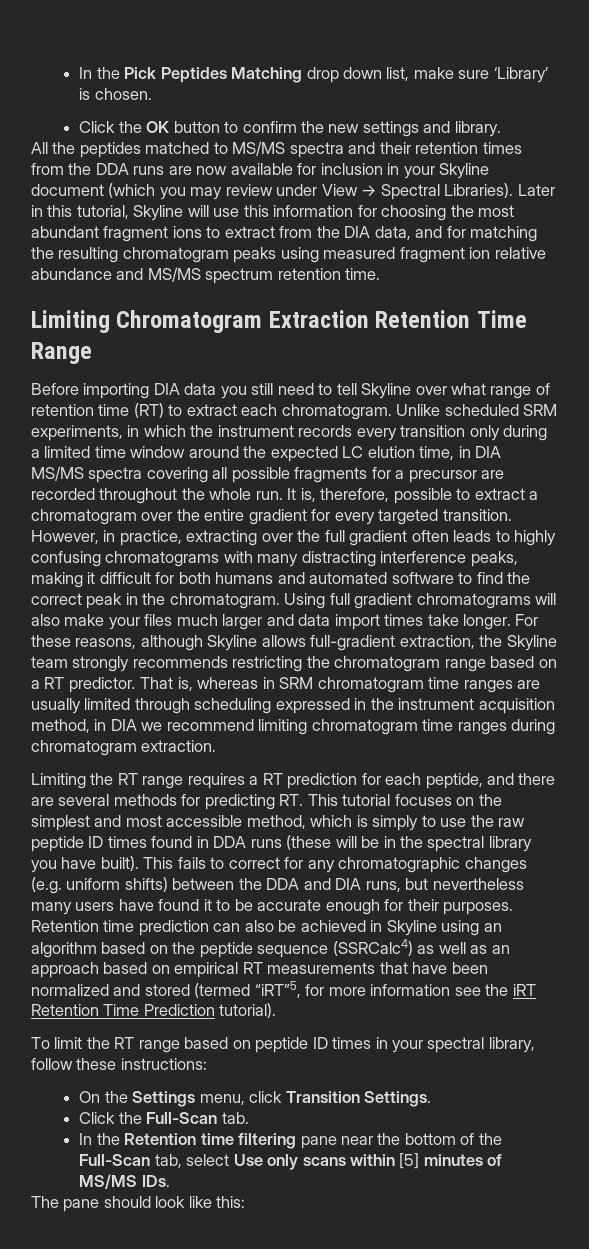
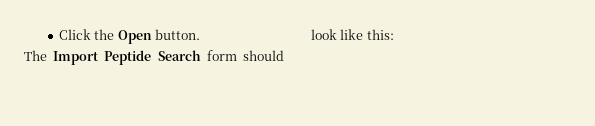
[79,67,548,83] [79,88,152,100] [79,121,501,137] [31,141,522,158] [31,163,490,179] [31,183,555,200] [31,205,515,221] [31,226,538,242] [31,247,546,263] [31,267,381,284] [31,310,527,333] [31,342,92,364] [31,383,550,399] [31,403,558,420] [31,425,548,441] [31,446,502,462] [31,466,505,483] [31,488,539,504] [31,509,512,525] [31,530,557,546] [31,551,518,567] [31,572,531,588] [31,593,557,609] [31,614,539,630] [31,635,557,651] [31,656,557,672] [31,677,541,693] [31,698,555,714] [31,719,556,735] [31,740,217,756] [31,773,556,789] [31,794,502,810] [31,815,526,831] [31,835,532,852] [31,856,527,873] [31,877,524,894] [31,899,514,915] [31,920,502,936] [31,939,510,958] [31,962,488,978] [31,981,536,998] [31,1003,277,1018] [31,1037,535,1053] [31,1058,207,1070] [79,1091,431,1107] [79,1112,249,1124] [79,1133,502,1149] [79,1153,503,1170] [79,1174,170,1189] [31,1196,100,1212] In the Pick Peptides Matching drop down list, make sure ‘Library’ is chosen. // Click the OK button to confirm the new settings and library. // All the peptides matched to MS/MS spectra and their retention times from the DDA runs are now available for inclusion in your Skyline document (which you may review under View → Spectral Libraries). Later in this tutorial, Skyline will use this information for choosing the most abundant fragment ions to extract from the DIA data, and for matching the resulting chromatogram peaks using measured fragment ion relative abundance and MS/MS spectrum retention time. // Limiting Chromatogram Extraction Retention Time Range // Before importing DIA data you still need to tell Skyline over what range of retention time (RT) to extract each chromatogram. Unlike scheduled SRM experiments, in which the instrument records every transition only during a limited time window around the expected LC elution time, in DIA MS/MS spectra covering all possible fragments for a precursor are recorded throughout the whole run. It is, therefore, possible to extract a chromatogram over the entire gradient for every targeted transition. However, in practice, extracting over the full gradient often leads to highly confusing chromatograms with many distracting interference peaks, making it difficult for both humans and automated software to find the correct peak in the chromatogram. Using full gradient chromatograms will also make your files much larger and data import times take longer. For these reasons, although Skyline allows full-gradient extraction, the Skyline team strongly recommends restricting the chromatogram range based on a RT predictor. That is, whereas in SRM chromatogram time ranges are usually limited through scheduling expressed in the instrument acquisition method, in DIA we recommend limiting chromatogram time ranges during chromatogram extraction. // Limiting the RT range requires a RT prediction for each peptide, and there are several methods for predicting RT. This tutorial focuses on the simplest and most accessible method, which is simply to use the raw peptide ID times found in DDA runs (these will be in the spectral library you have built). This fails to correct for any chromatographic changes (e.g. uniform shifts) between the DDA and DIA runs, but nevertheless many users have found it to be accurate enough for their purposes. Retention time prediction can also be achieved in Skyline using an algorithm based on the peptide sequence (SSRCalc4) as well as an approach based on empirical RT measurements that have been normalized and stored (termed “iRT”5, for more information see the iRT Retention Time Prediction tutorial). // To limit the RT range based on peptide ID times in your spectral library, follow these instructions: // On the Settings menu, click Transition Settings. // Click the Full-Scan tab. // In the Retention time filtering pane near the bottom of the Full-Scan tab, select Use only scans within [5] minutes of MS/MS IDs. // The pane -> [58,29,201,44] [24,50,237,65] Click the Open button. // The Import Peptide Search form

